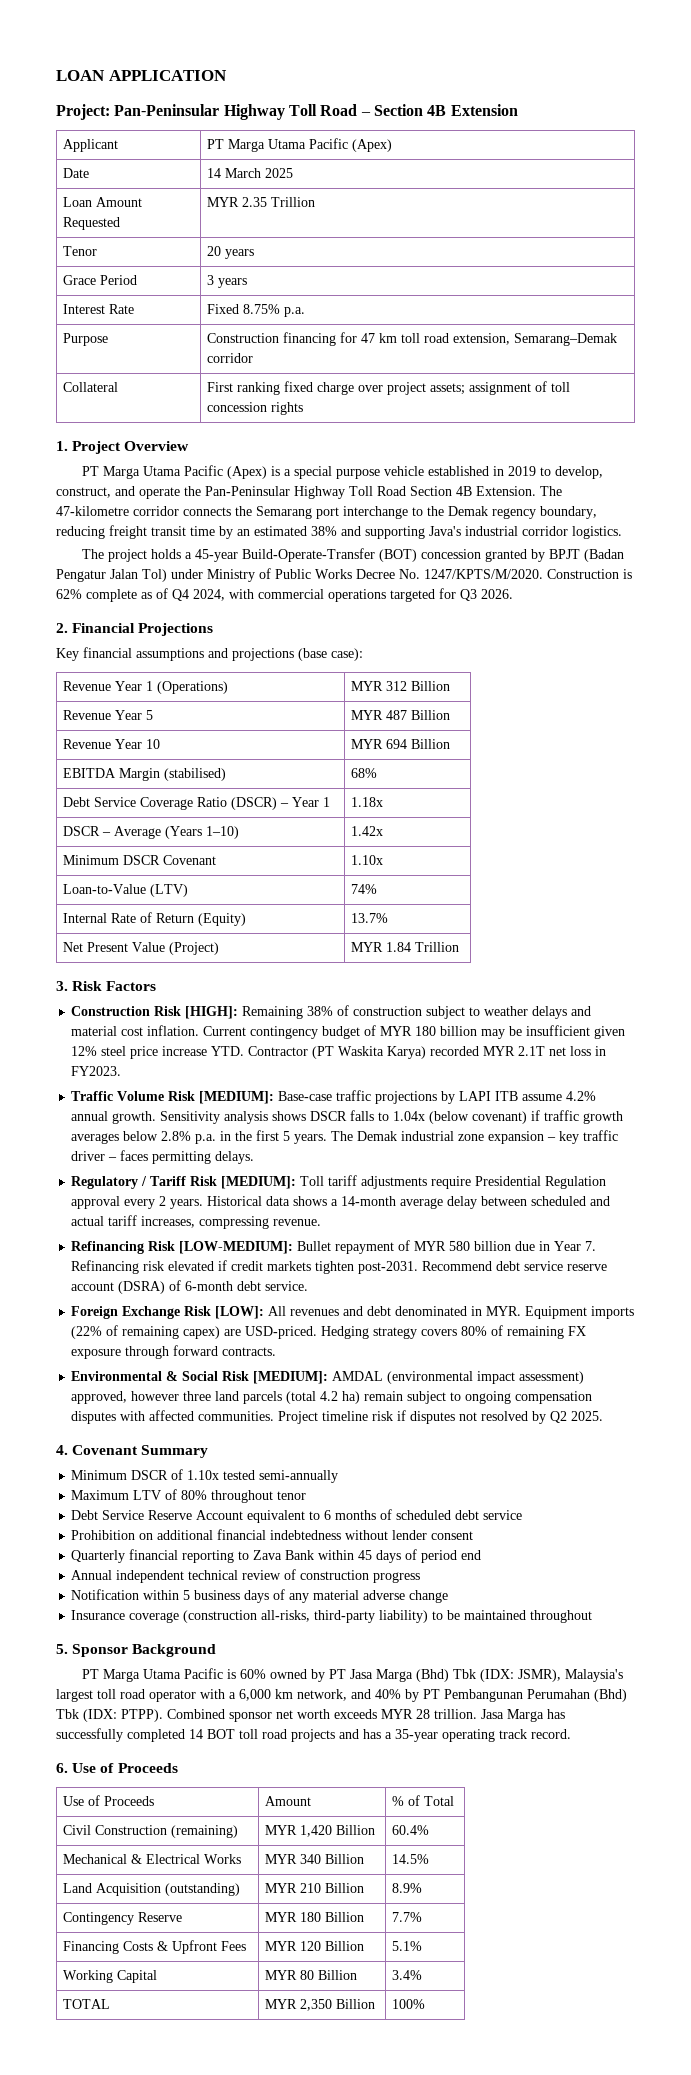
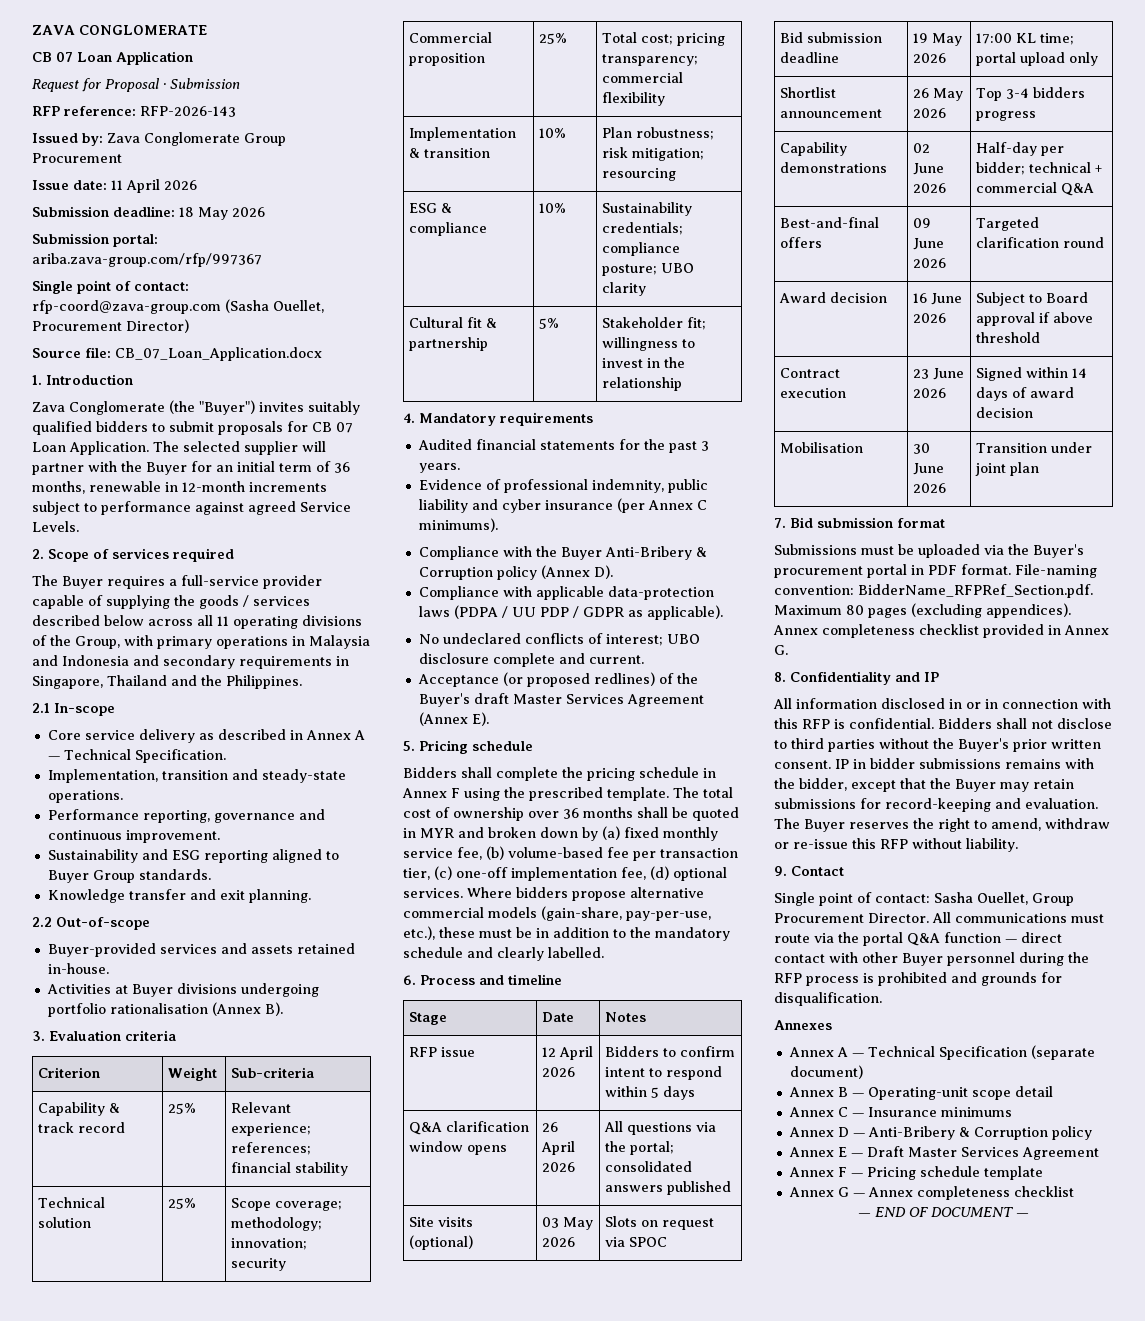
[56,70,227,81] [56,104,518,120] [63,139,119,152] [207,138,393,152] [63,168,90,178] [207,168,294,178] [63,197,143,207] [63,217,121,230] [207,197,316,207] [63,246,98,256] [207,246,255,259] [63,275,138,285] [207,275,248,288] [63,304,135,314] [207,304,306,317] [63,333,109,346] [207,332,618,346] [207,353,254,363] [63,382,119,392] [207,381,571,395] [207,402,304,415] [56,441,190,454] [81,465,603,479] [56,486,562,499] [56,506,597,519] [56,525,622,539] [81,548,624,562] [56,568,632,582] [56,588,513,602] [56,623,214,636] [56,647,363,661] [63,681,229,694] [351,681,451,691] [63,710,154,720] [351,710,451,720] [63,739,161,749] [351,739,451,749] [63,768,227,781] [351,768,378,778] [63,797,331,810] [351,797,384,807] [63,826,240,839] [351,826,384,836] [63,855,217,865] [351,855,384,865] [63,884,189,897] [351,884,378,894] [63,912,247,926] [351,913,389,923] [63,942,220,955] [351,942,460,952] [56,981,157,991] [71,1005,592,1019] [71,1025,626,1039] [71,1046,607,1059] [71,1066,122,1076] [71,1090,597,1104] [71,1110,624,1124] [71,1130,619,1144] [71,1150,255,1164] [71,1175,607,1189] [71,1196,611,1209] [71,1215,322,1229] [71,1240,597,1254] [71,1260,608,1274] [71,1280,309,1294] [71,1306,635,1319] [71,1325,587,1339] [71,1345,277,1359] [71,1371,585,1384] [71,1391,593,1404] [71,1410,604,1424] [56,1445,209,1458] [71,1469,339,1483] [71,1489,307,1503] [71,1509,523,1523] [71,1529,474,1540] [71,1549,482,1563] [71,1569,421,1583] [71,1589,449,1603] [71,1610,593,1623] [56,1644,217,1657] [81,1668,623,1682] [56,1689,627,1702] [56,1709,565,1722] [56,1728,571,1742] [56,1763,178,1773] [63,1795,155,1806] [265,1796,312,1806] [392,1795,455,1806] [63,1825,239,1838] [265,1825,376,1837] [392,1825,430,1835] [63,1854,242,1864] [265,1854,365,1864] [392,1854,430,1864] [63,1883,241,1896] [265,1883,365,1893] [392,1883,423,1893] [63,1912,183,1925] [265,1912,365,1922] [392,1912,423,1922] [63,1940,247,1954] [265,1941,365,1951] [392,1941,423,1951] [63,1970,158,1983] [265,1970,358,1980] [392,1970,423,1980] [63,1999,111,2009] [265,1999,376,2011] [392,1999,426,2009] LOAN APPLICATION // Project: Pan-Peninsular Highway Toll Road – Section 4B Extension // Applicant | PT Marga Utama Pacific (Apex) // Date | 14 March 2025 // Loan Amount Requested | MYR 2.35 Trillion // Tenor | 20 years // Grace Period | 3 years // Interest Rate | Fixed 8.75% p.a. // Purpose | Construction financing for 47 km toll road extension, Semarang–Demak corridor // Collateral | First ranking fixed charge over project assets; assignment of toll concession rights // 1. Project Overview // PT Marga Utama Pacific (Apex) is a special purpose vehicle established in 2019 to develop, construct, and operate the Pan-Peninsular Highway Toll Road Section 4B Extension. The 47-kilometre corridor connects the Semarang port interchange to the Demak regency boundary, reducing freight transit time by an estimated 38% and supporting Java's industrial corridor logistics. // The project holds a 45-year Build-Operate-Transfer (BOT) concession granted by BPJT (Badan Pengatur Jalan Tol) under Ministry of Public Works Decree No. 1247/KPTS/M/2020. Construction is 62% complete as of Q4 2024, with commercial operations targeted for Q3 2026. // 2. Financial Projections // Key financial assumptions and projections (base case): // Revenue Year 1 (Operations) | MYR 312 Billion // Revenue Year 5 | MYR 487 Billion // Revenue Year 10 | MYR 694 Billion // EBITDA Margin (stabilised) | 68% // Debt Service Coverage Ratio (DSCR) – Year 1 | 1.18x // DSCR – Average (Years 1–10) | 1.42x // Minimum DSCR Covenant | 1.10x // Loan-to-Value (LTV) | 74% // Internal Rate of Return (Equity) | 13.7% // Net Present Value (Project) | MYR 1.84 Trillion // 3. Risk Factors // Construction Risk [HIGH]: Remaining 38% of construction subject to weather delays and material cost inflation. Current contingency budget of MYR 180 billion may be insufficient given 12% steel price increase YTD. Contractor (PT Waskita Karya) recorded MYR 2.1T net loss in FY2023. // Traffic Volume Risk [MEDIUM]: Base-case traffic projections by LAPI ITB assume 4.2% annual growth. Sensitivity analysis shows DSCR falls to 1.04x (below covenant) if traffic growth averages below 2.8% p.a. in the first 5 years. The Demak industrial zone expansion – key traffic driver – faces permitting delays. // Regulatory / Tariff Risk [MEDIUM]: Toll tariff adjustments require Presidential Regulation approval every 2 years. Historical data shows a 14-month average delay between scheduled and actual tariff increases, compressing revenue. // Refinancing Risk [LOW-MEDIUM]: Bullet repayment of MYR 580 billion due in Year 7. Refinancing risk elevated if credit markets tighten post-2031. Recommend debt service reserve account (DSRA) of 6-month debt service. // Foreign Exchange Risk [LOW]: All revenues and debt denominated in MYR. Equipment imports (22% of remaining capex) are USD-priced. Hedging strategy covers 80% of remaining FX exposure through forward contracts. // Environmental & Social Risk [MEDIUM]: AMDAL (environmental impact assessment) approved, however three land parcels (total 4.2 ha) remain subject to ongoing compensation disputes with affected communities. Project timeline risk if disputes not resolved by Q2 2025. // 4. Covenant Summary // Minimum DSCR of 1.10x tested semi-annually // Maximum LTV of 80% throughout tenor // Debt Service Reserve Account equivalent to 6 months of scheduled debt service // Prohibition on additional financial indebtedness without lender consent // Quarterly financial reporting to Zava Bank within 45 days of period end // Annual independent technical review of construction progress // Notification within 5 business days of any material adverse change // Insurance coverage (construction all-risks, third-party liability) to be maintained throughout // 5. Sponsor Background // PT Marga Utama Pacific is 60% owned by PT Jasa Marga (Bhd) Tbk (IDX: JSMR), Malaysia's largest toll road operator with a 6,000 km network, and 40% by PT Pembangunan Perumahan (Bhd) Tbk (IDX: PTPP). Combined sponsor net worth exceeds MYR 28 trillion. Jasa Marga has successfully completed 14 BOT toll road projects and has a 35-year operating track record. // 6. Use of Proceeds // Use of Proceeds | Amount | % of Total // Civil Construction (remaining) | MYR 1,420 Billion | 60.4% // Mechanical & Electrical Works | MYR 340 Billion | 14.5% // Land Acquisition (outstanding) | MYR 210 Billion | 8.9% // Contingency Reserve | MYR 180 Billion | 7.7% // Financing Costs & Upfront Fees | MYR 120 Billion | 5.1% // Working Capital | MYR 80 Billion | 3.4% // TOTAL | MYR 2,350 Billion | 100% -> [32,25,207,35] [32,51,193,65] [32,78,240,92] [32,106,236,117] [32,132,286,146] [32,153,122,163] [32,179,197,193] [32,206,265,220] [32,233,158,247] [32,253,262,267] [32,280,189,294] [32,299,324,314] [32,319,189,333] [32,347,322,361] [32,374,133,385] [32,400,360,415] [32,421,353,435] [32,441,326,455] [32,461,350,475] [32,481,327,494] [32,501,351,515] [32,521,79,532] [32,548,234,562] [32,575,322,589] [32,595,310,609] [32,615,362,629] [32,635,370,649] [32,655,349,669] [32,675,302,689] [32,703,115,716] [47,729,365,743] [47,749,226,763] [47,769,346,783] [47,790,123,803] [47,809,325,823] [47,830,220,843] [47,849,339,863] [47,869,211,883] [47,889,311,903] [32,917,150,930] [47,943,355,957] [47,963,109,974] [46,983,319,997] [47,1002,283,1017] [32,1030,176,1041] [38,1067,101,1078] [168,1067,218,1081] [231,1067,315,1078] [38,1102,121,1116] [38,1122,126,1133] [168,1103,197,1114] [231,1102,292,1113] [231,1123,312,1136] [231,1142,312,1155] [231,1162,349,1176] [38,1197,106,1208] [38,1217,92,1228] [168,1198,197,1209] [231,1198,343,1211] [231,1217,323,1231] [231,1238,308,1250] [231,1258,287,1271] [409,32,493,43] [409,53,486,66] [539,33,568,44] [602,32,726,46] [602,54,699,66] [602,72,684,83] [602,92,666,106] [409,127,517,141] [409,148,491,158] [539,128,567,138] [602,127,715,140] [602,147,705,161] [602,168,677,181] [409,203,453,213] [409,222,488,236] [539,203,567,213] [602,202,693,216] [602,222,684,235] [602,242,681,256] [602,263,695,276] [602,282,647,296] [409,317,498,328] [409,337,489,351] [539,318,560,329] [602,317,707,330] [602,337,696,351] [602,357,686,368] [602,377,683,391] [403,412,593,426] [417,439,709,453] [418,463,460,473] [418,479,708,493] [418,498,707,513] [418,518,498,532] [418,546,707,560] [418,565,613,580] [418,586,714,600] [418,605,723,620] [418,633,700,646] [418,653,644,667] [417,672,698,687] [418,693,704,707] [418,712,489,726] [403,740,533,754] [403,767,716,781] [402,787,733,801] [403,807,739,821] [403,826,718,841] [403,846,738,861] [403,866,727,881] [403,887,704,901] [403,906,711,921] [403,926,730,941] [403,947,604,961] [403,974,562,985] [409,1012,448,1025] [542,1012,575,1022] [605,1012,647,1022] [409,1047,476,1057] [542,1046,594,1060] [542,1067,576,1077] [605,1046,736,1057] [605,1066,723,1080] [605,1086,696,1100] [409,1121,530,1135] [409,1141,508,1155] [542,1122,559,1132] [541,1141,576,1155] [542,1162,576,1172] [604,1121,717,1135] [605,1141,675,1155] [605,1161,693,1172] [605,1181,732,1195] [409,1217,474,1227] [409,1235,474,1250] [542,1217,594,1230] [542,1237,576,1247] [605,1216,715,1230] [605,1237,668,1247] [780,32,883,43] [780,52,840,63] [913,33,963,46] [913,53,947,63] [976,33,1075,45] [976,52,1099,66] [780,87,837,98] [780,109,883,118] [913,88,964,101] [913,108,947,118] [976,87,1086,101] [976,111,1037,121] [780,142,848,156] [780,162,888,173] [913,143,931,153] [913,163,945,175] [913,183,947,193] [976,142,1065,156] [976,162,1103,175] [976,182,1095,196] [780,217,880,228] [780,237,823,248] [913,218,932,228] [913,238,945,250] [913,258,947,268] [976,217,1040,231] [976,237,1105,248] [779,292,888,303] [913,293,963,305] [913,313,947,323] [976,292,1089,306] [976,312,1094,326] [976,332,1041,343] [780,368,841,378] [780,388,847,398] [913,368,965,380] [913,388,947,398] [976,367,1088,381] [976,387,1075,401] [976,407,1034,418] [780,442,864,453] [913,443,931,454] [913,463,945,475] [913,483,947,493] [976,442,1093,453] [975,462,1040,476] [774,517,945,528] [774,544,1084,558] [774,564,1097,578] [774,584,1093,598] [774,603,1071,618] [773,624,1109,638] [774,645,788,655] [774,671,939,685] [773,698,1111,709] [774,718,1112,729] [774,738,1101,752] [774,758,1094,769] [774,778,1074,792] [774,798,1098,812] [774,818,1110,832] [774,838,1018,852] [774,866,844,876] [774,892,1074,906] [774,912,1104,923] [774,932,1062,946] [774,952,1089,966] [774,972,1062,986] [774,992,882,1006] [774,1020,832,1030] [788,1045,1095,1060] [789,1065,863,1079] [788,1086,1053,1100] [788,1107,1012,1117] [788,1126,1092,1140] [788,1146,1099,1160] [788,1166,1043,1180] [788,1186,1074,1200] [858,1207,1029,1217] ZAVA CONGLOMERATE // CB 07 Loan Application // Request for Proposal · Submission // RFP reference: RFP-2026-143 // Issued by: Zava Conglomerate Group Procurement // Issue date: 11 April 2026 // Submission deadline: 18 May 2026 // Submission portal: ariba.zava-group.com/rfp/997367 // Single point of contact: rfp-coord@zava-group.com (Sasha Ouellet, Procurement Director) // Source file: CB_07_Loan_Application.docx // 1. Introduction // Zava Conglomerate (the "Buyer") invites suitably qualified bidders to submit proposals for CB 07 Loan Application. The selected supplier will partner with the Buyer for an initial term of 36 months, renewable in 12-month increments subject to performance against agreed Service Levels. // 2. Scope of services required // The Buyer requires a full-service provider capable of supplying the goods / services described below across all 11 operating divisions of the Group, with primary operations in Malaysia and Indonesia and secondary requirements in Singapore, Thailand and the Philippines. // 2.1 In-scope // Core service delivery as described in Annex A — Technical Specification. // Implementation, transition and steady-state operations. // Performance reporting, governance and continuous improvement. // Sustainability and ESG reporting aligned to Buyer Group standards. // Knowledge transfer and exit planning. // 2.2 Out-of-scope // Buyer-provided services and assets retained in-house. // Activities at Buyer divisions undergoing portfolio rationalisation (Annex B). // 3. Evaluation criteria // Criterion | Weight | Sub-criteria // Capability & track record | 25% | Relevant experience; references; financial stability // Technical solution | 25% | Scope coverage; methodology; innovation; security // Commercial proposition | 25% | Total cost; pricing transparency; commercial flexibility // Implementation & transition | 10% | Plan robustness; risk mitigation; resourcing // ESG & compliance | 10% | Sustainability credentials; compliance posture; UBO clarity // Cultural fit & partnership | 5% | Stakeholder fit; willingness to invest in the relationship // 4. Mandatory requirements // Audited financial statements for the past 3 years. // Evidence of professional indemnity, public liability and cyber insurance (per Annex C minimums). // Compliance with the Buyer Anti-Bribery & Corruption policy (Annex D). // Compliance with applicable data-protection laws (PDPA / UU PDP / GDPR as applicable). // No undeclared conflicts of interest; UBO disclosure complete and current. // Acceptance (or proposed redlines) of the Buyer's draft Master Services Agreement (Annex E). // 5. Pricing schedule // Bidders shall complete the pricing schedule in Annex F using the prescribed template. The total cost of ownership over 36 months shall be quoted in MYR and broken down by (a) fixed monthly service fee, (b) volume-based fee per transaction tier, (c) one-off implementation fee, (d) optional services. Where bidders propose alternative commercial models (gain-share, pay-per-use, etc.), these must be in addition to the mandatory schedule and clearly labelled. // 6. Process and timeline // Stage | Date | Notes // RFP issue | 12 April 2026 | Bidders to confirm intent to respond within 5 days // Q&A clarification window opens | 26 April 2026 | All questions via the portal; consolidated answers published // Site visits (optional) | 03 May 2026 | Slots on request via SPOC // Bid submission deadline | 19 May 2026 | 17:00 KL time; portal upload only // Shortlist announcement | 26 May 2026 | Top 3-4 bidders progress // Capability demonstrations | 02 June 2026 | Half-day per bidder; technical + commercial Q&A // Best-and-final offers | 09 June 2026 | Targeted clarification round // Award decision | 16 June 2026 | Subject to Board approval if above threshold // Contract execution | 23 June 2026 | Signed within 14 days of award decision // Mobilisation | 30 June 2026 | Transition under joint plan // 7. Bid submission format // Submissions must be uploaded via the Buyer's procurement portal in PDF format. File-naming convention: BidderName_RFPRef_Section.pdf. Maximum 80 pages (excluding appendices). Annex completeness checklist provided in Annex G. // 8. Confidentiality and IP // All information disclosed in or in connection with this RFP is confidential. Bidders shall not disclose to third parties without the Buyer's prior written consent. IP in bidder submissions remains with the bidder, except that the Buyer may retain submissions for record-keeping and evaluation. The Buyer reserves the right to amend, withdraw or re-issue this RFP without liability. // 9. Contact // Single point of contact: Sasha Ouellet, Group Procurement Director. All communications must route via the portal Q&A function — direct contact with other Buyer personnel during the RFP process is prohibited and grounds for disqualification. // Annexes // Annex A — Technical Specification (separate document) // Annex B — Operating-unit scope detail // Annex C — Insurance minimums // Annex D — Anti-Bribery & Corruption policy // Annex E — Draft Master Services Agreement // Annex F — Pricing schedule template // Annex G — Annex completeness checklist // — END OF DOCUMENT —

